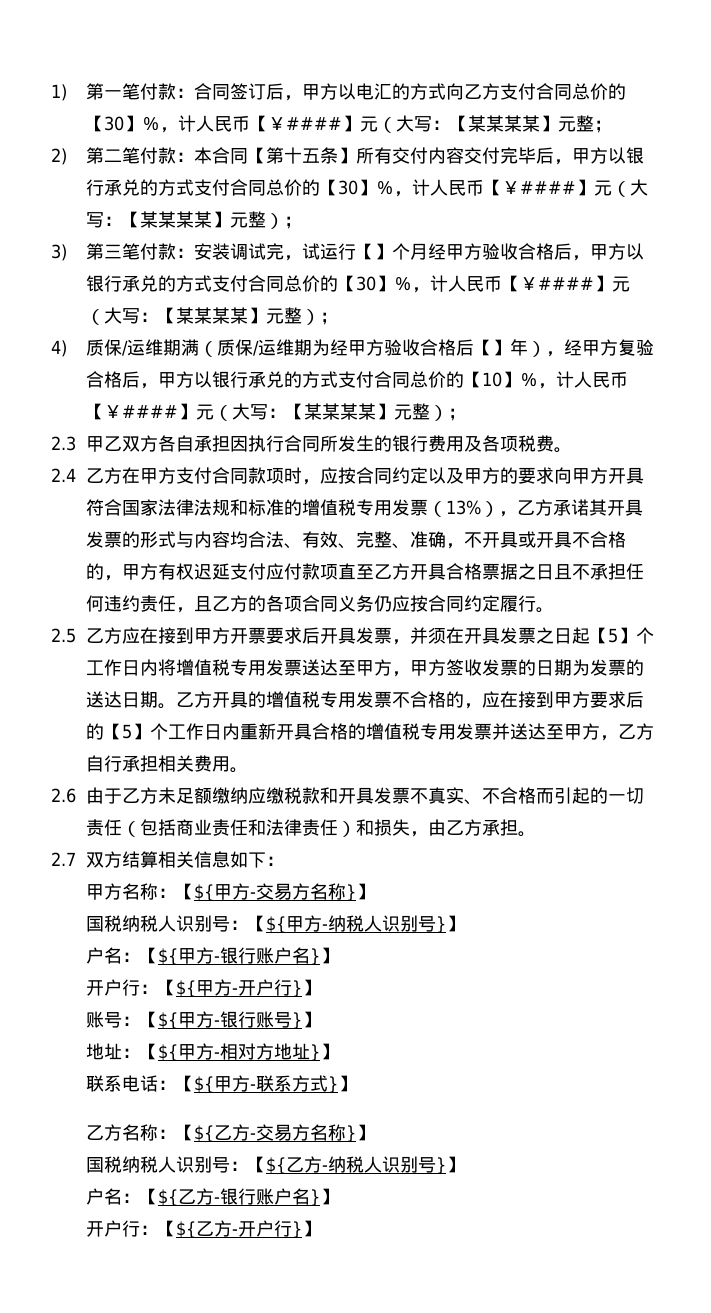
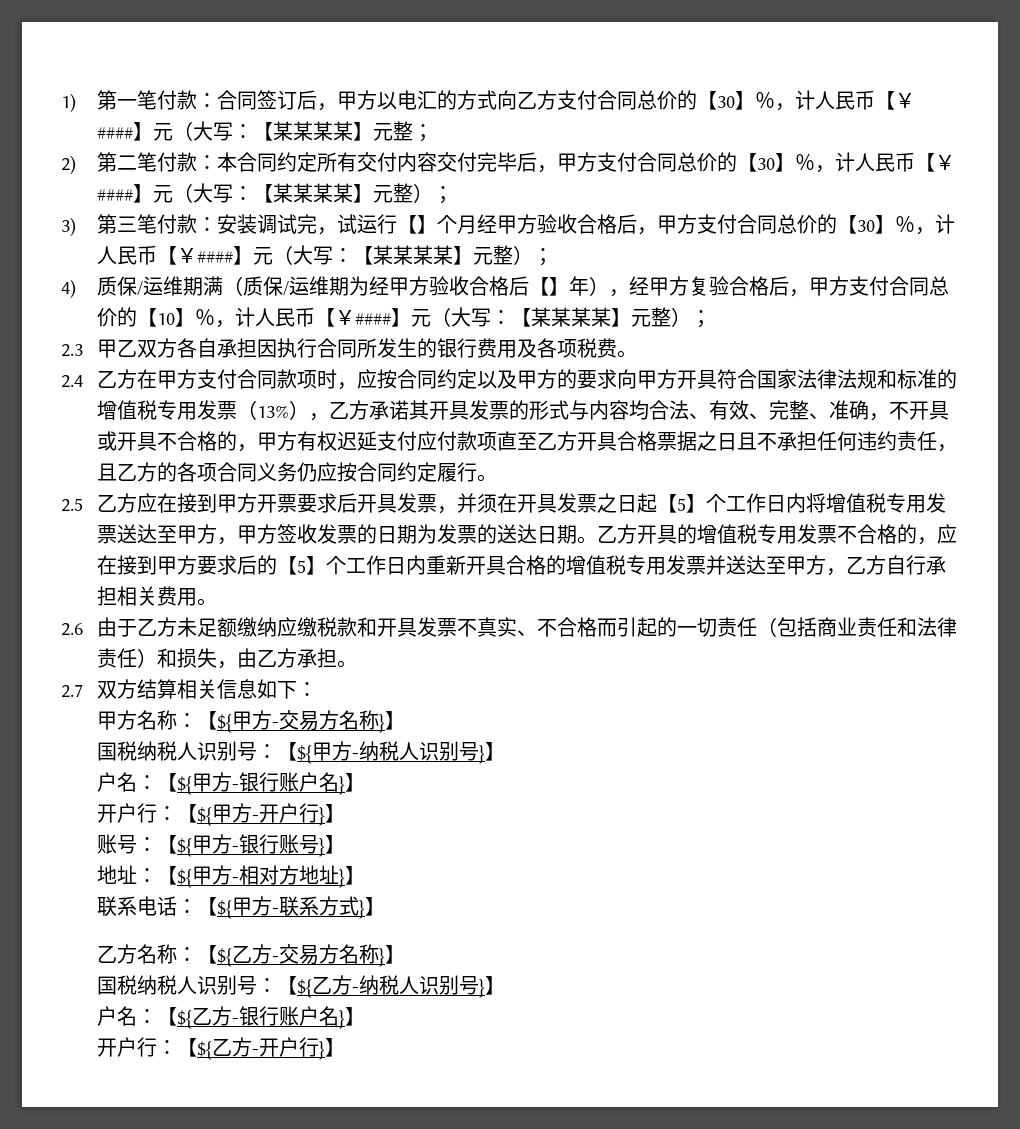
[247,147,356,164] 【第十五条】 -> [276,152,317,172] 约定
[607,147,644,164] [85,179,194,196] 以银行承兑的方式 -> (597, 162) none
[625,243,644,260] [85,275,212,292] 以银行承兑的方式 -> (697, 224) none
[193,371,338,388] 以银行承兑的方式 -> (849, 286) none

